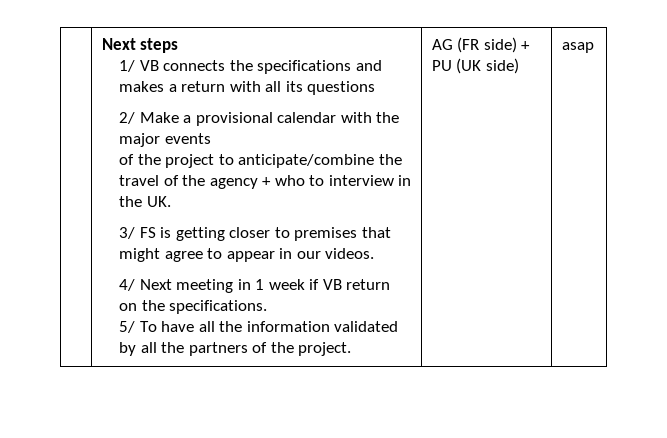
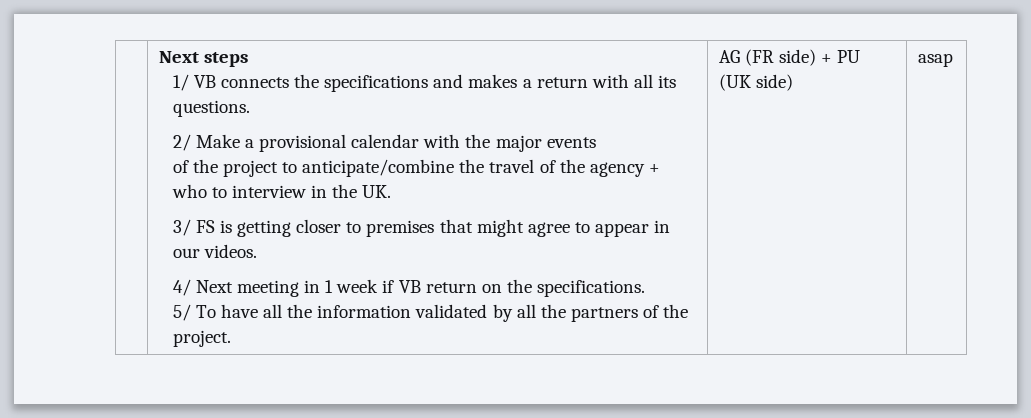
[307,81,376,95] questions -> [172,100,250,117] questions.

